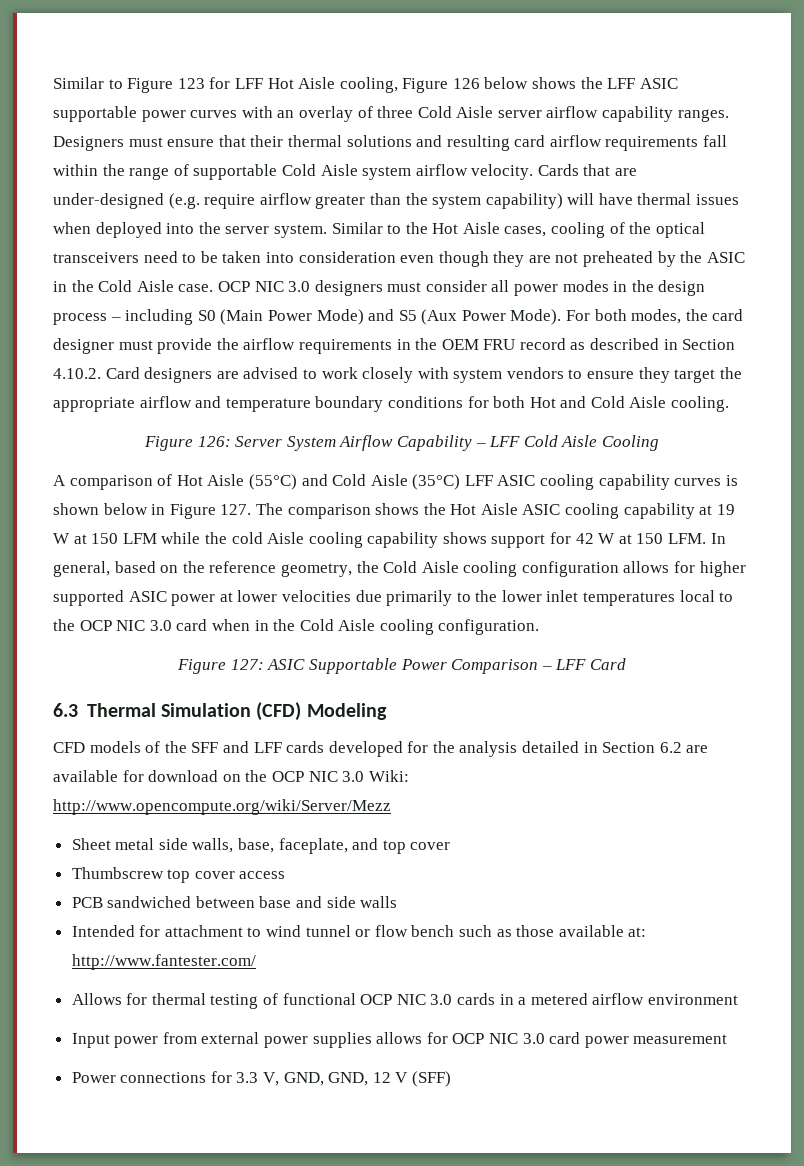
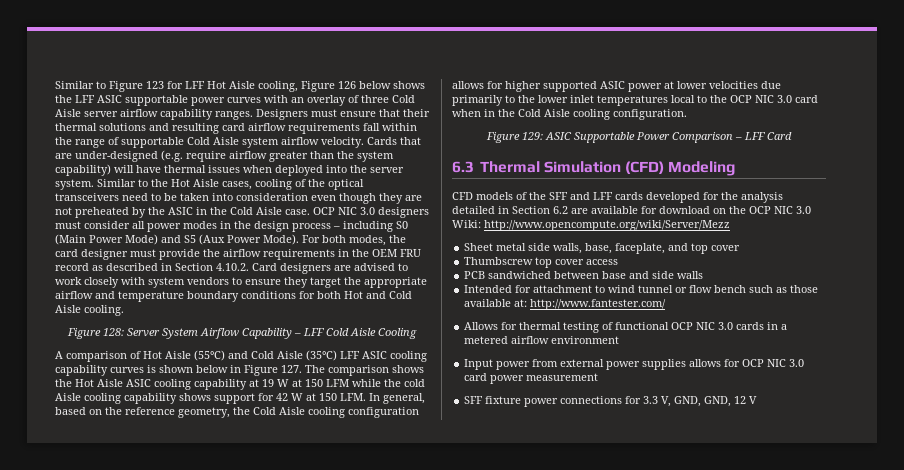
[197,436,231,447] 126: -> [103,328,124,336] 128:
[230,659,264,670] 127: -> [522,132,543,140] 129:
[71,1072,116,1083] Power -> [464,396,559,407] SFF fixture power
[412,1071,452,1087] (SFF) -> (758, 400) none

